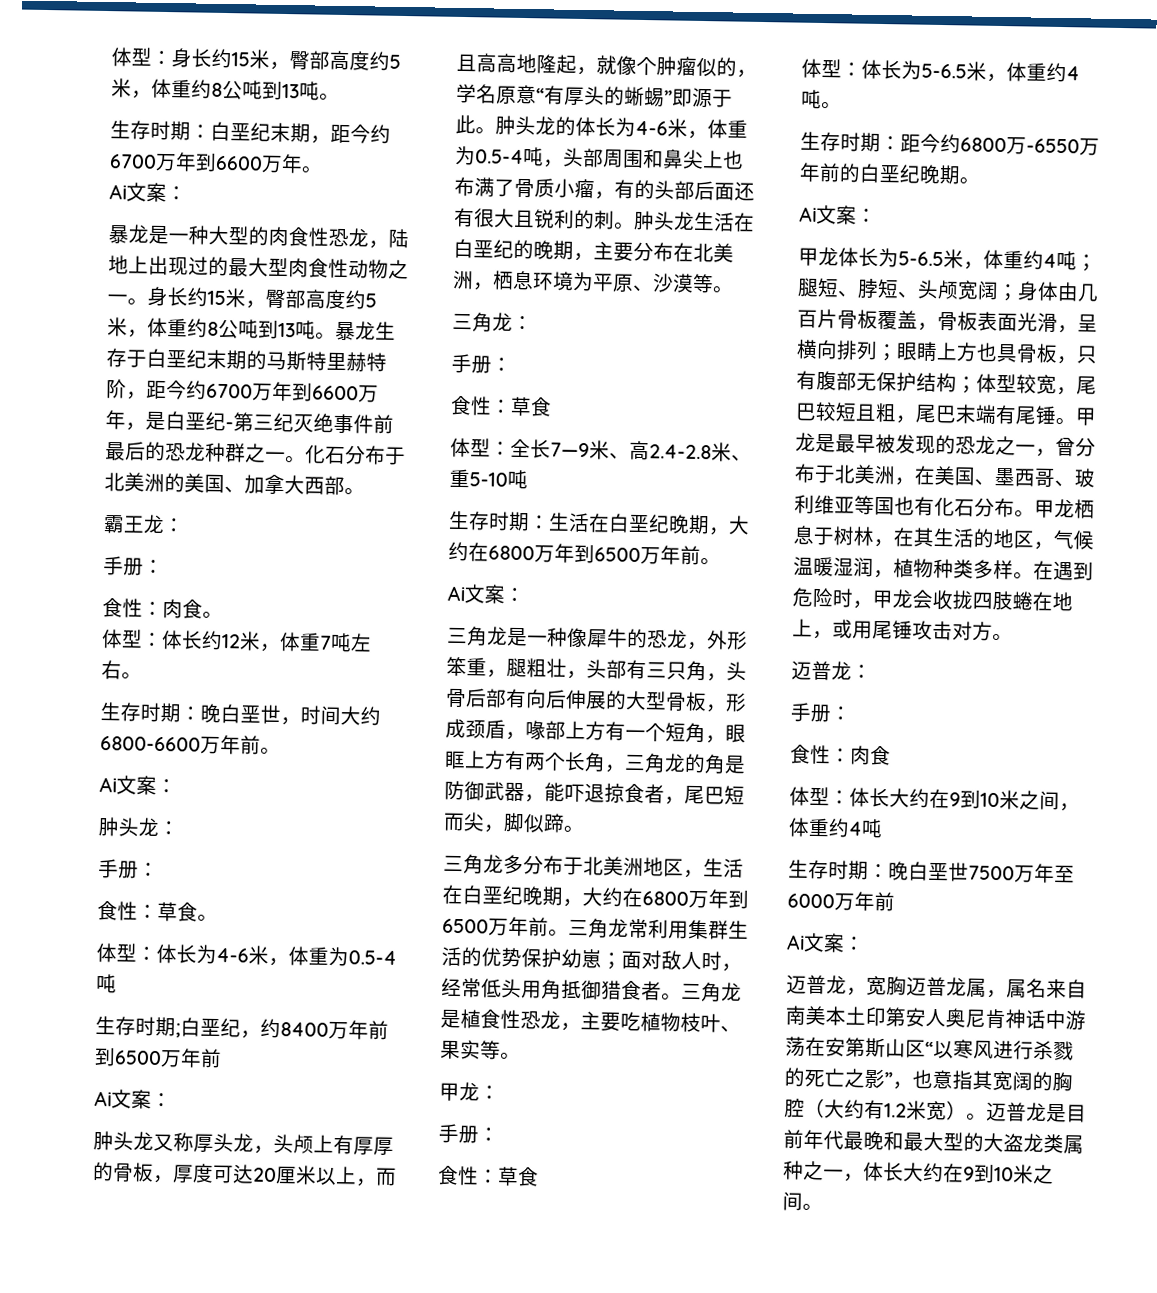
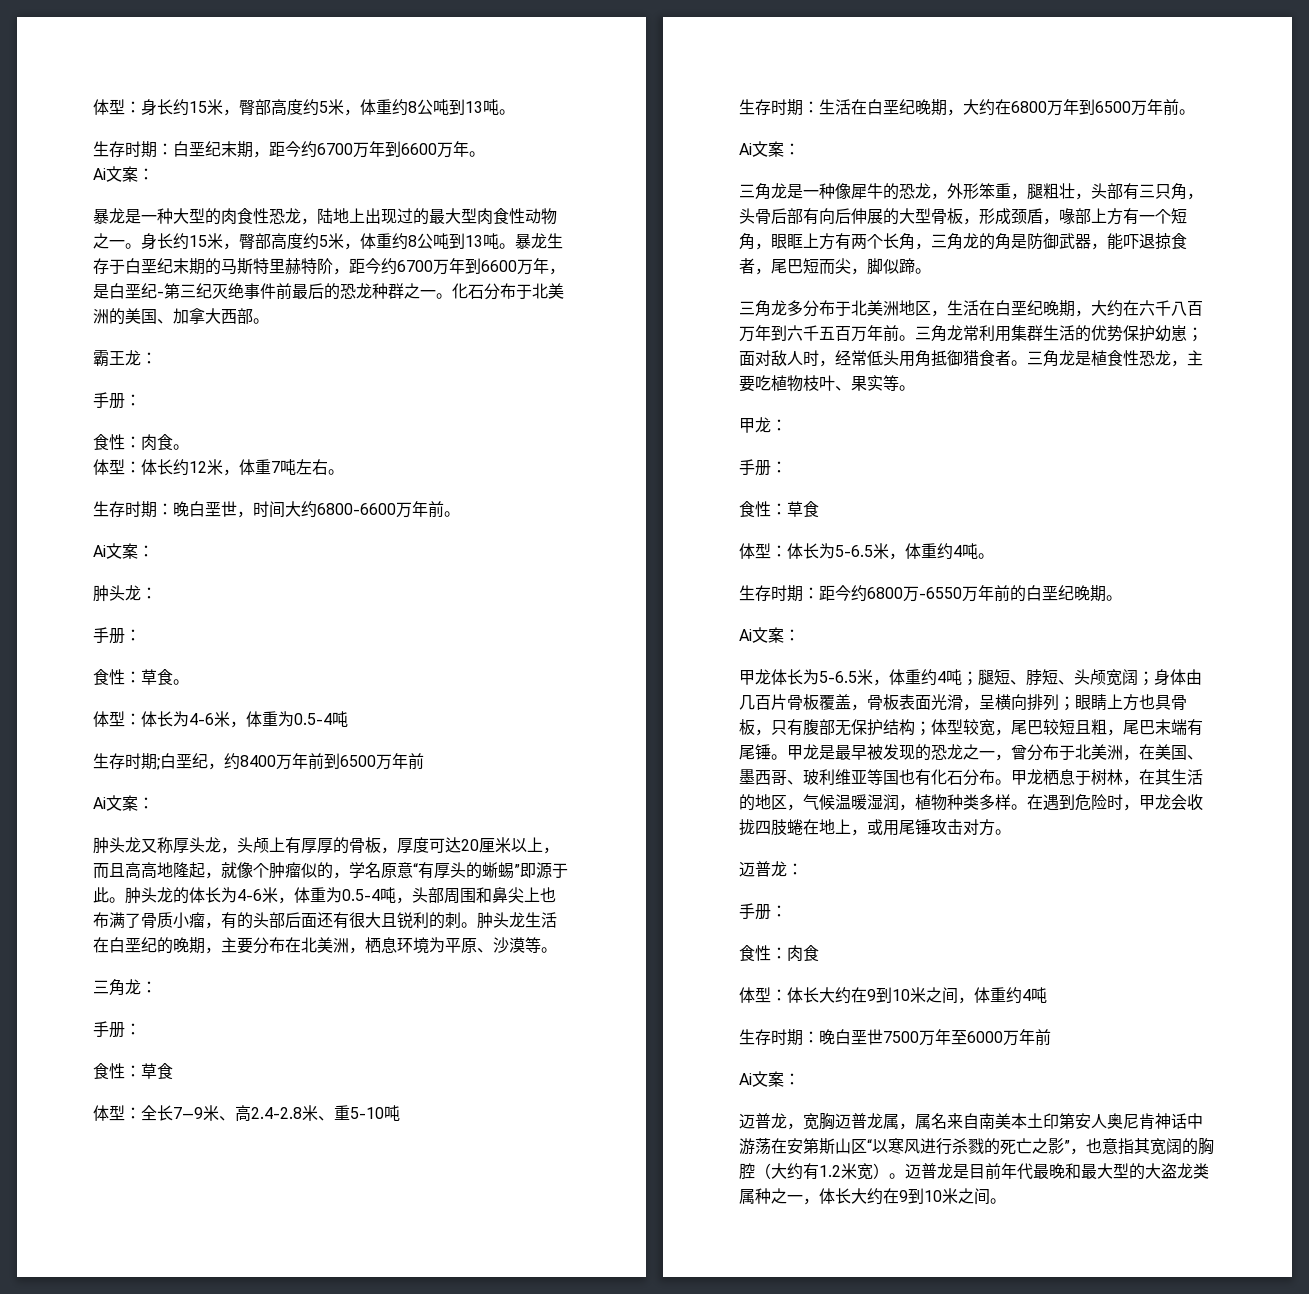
[642,889,749,909] [442,918,489,934] 6800万年到6500 -> [1139,300,1203,316] [739,325,851,342] 六千八百万年到六千五百

